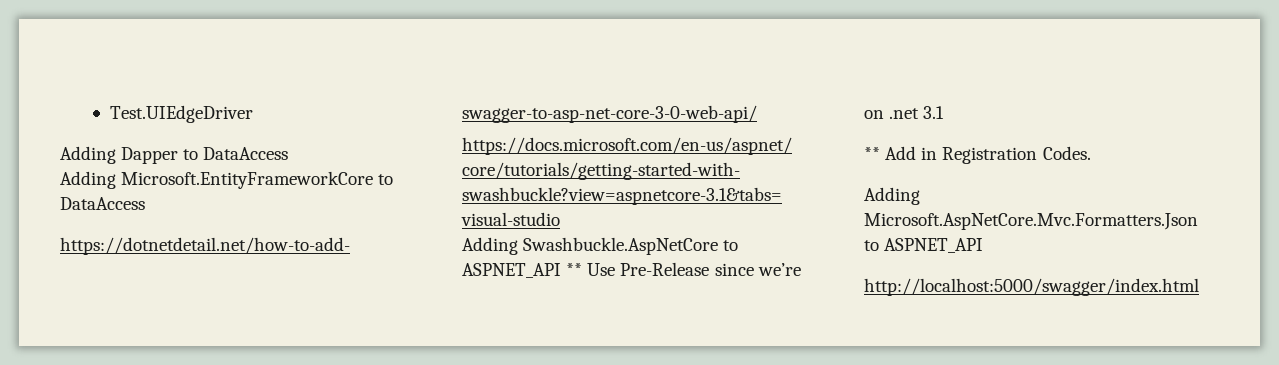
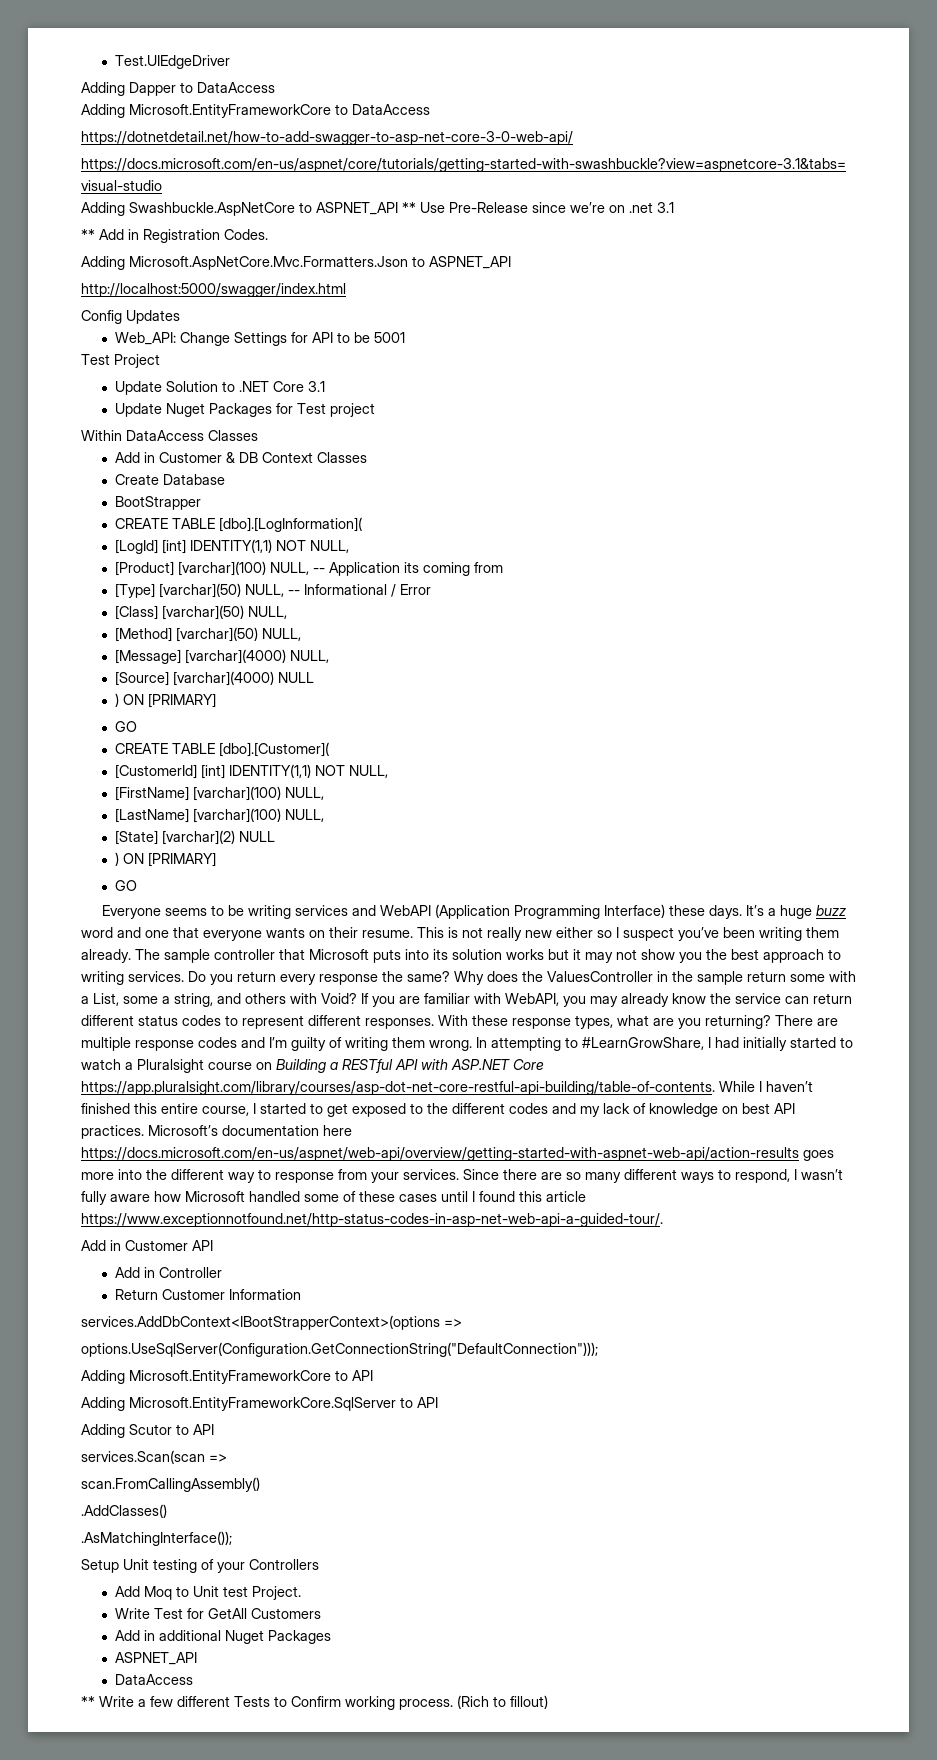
(1199, 287) none -> [81,310,180,324] [115,332,406,346] [81,354,160,368] [115,381,326,395] [115,403,376,417] [81,430,258,441] [115,452,368,463] [115,474,226,485] [115,496,202,510] [115,517,363,532] [115,539,350,554] [115,561,504,576] [115,583,432,598] [115,605,288,620] [115,627,302,642] [115,649,330,664] [115,671,315,686] [115,693,217,708] [115,721,138,732] [115,742,330,757] [115,764,389,779] [115,786,325,801] [115,808,325,823] [115,830,276,845] [115,852,217,867] [115,880,138,891] [101,904,846,919] [81,927,839,941] [81,949,841,963] [81,971,856,985] [81,993,852,1007] [81,1015,838,1029] [81,1037,853,1051] [81,1059,544,1073] [81,1081,813,1095] [81,1103,795,1117] [81,1125,352,1139] [81,1147,834,1161] [81,1169,843,1183] [81,1191,586,1205] [81,1213,663,1227] [81,1240,213,1251] [115,1267,223,1278] [115,1289,302,1300] [81,1315,462,1330] [81,1342,598,1357] [81,1370,373,1384] [81,1397,438,1411] [81,1424,214,1438] [81,1450,227,1464] [81,1477,260,1492] [81,1504,167,1518] [81,1531,232,1546] [81,1559,319,1573] [115,1586,302,1600] [115,1608,322,1619] [115,1630,332,1644] [115,1652,198,1665] [115,1674,194,1685] [81,1695,548,1710] // Config Updates // Web_API: Change Settings for API to be 5001 // Test Project // Update Solution to .NET Core 3.1 // Update Nuget Packages for Test project // Within DataAccess Classes // Add in Customer & DB Context Classes // Create Database // BootStrapper // CREATE TABLE [dbo].[LogInformation]( // [LogId] [int] IDENTITY(1,1) NOT NULL, // [Product] [varchar](100) NULL, -- Application its coming from // [Type] [varchar](50) NULL, -- Informational / Error // [Class] [varchar](50) NULL, // [Method] [varchar](50) NULL, // [Message] [varchar](4000) NULL, // [Source] [varchar](4000) NULL // ) ON [PRIMARY] // GO // CREATE TABLE [dbo].[Customer]( // [CustomerId] [int] IDENTITY(1,1) NOT NULL, // [FirstName] [varchar](100) NULL, // [LastName] [varchar](100) NULL, // [State] [varchar](2) NULL // ) ON [PRIMARY] // GO // Everyone seems to be writing services and WebAPI (Application Programming Interface) these days. It’s a huge buzz word and one that everyone wants on their resume. This is not really new either so I suspect you’ve been writing them already. The sample controller that Microsoft puts into its solution works but it may not show you the best approach to writing services. Do you return every response the same? Why does the ValuesController in the sample return some with a List, some a string, and others with Void? If you are familiar with WebAPI, you may already know the service can return different status codes to represent different responses. With these response types, what are you returning? There are multiple response codes and I’m guilty of writing them wrong. In attempting to #LearnGrowShare, I had initially started to watch a Pluralsight course on Building a RESTful API with ASP.NET Core https://app.pluralsight.com/library/courses/asp-dot-net-core-restful-api-building/table-of-contents. While I haven’t finished this entire course, I started to get exposed to the different codes and my lack of knowledge on best API practices. Microsoft’s documentation here https://docs.microsoft.com/en-us/aspnet/web-api/overview/getting-started-with-aspnet-web-api/action-results goes more into the different way to response from your services. Since there are so many different ways to respond, I wasn’t fully aware how Microsoft handled some of these cases until I found this article https://www.exceptionnotfound.net/http-status-codes-in-asp-net-web-api-a-guided-tour/. // Add in Customer API // Add in Controller // Return Customer Information // services.AddDbContext<IBootStrapperContext>(options => // options.UseSqlServer(Configuration.GetConnectionString("DefaultConnection"))); // Adding Microsoft.EntityFrameworkCore to API // Adding Microsoft.EntityFrameworkCore.SqlServer to API // Adding Scutor to API // services.Scan(scan => // scan.FromCallingAssembly() // .AddClasses() // .AsMatchingInterface()); // Setup Unit testing of your Controllers // Add Moq to Unit test Project. // Write Test for GetAll Customers // Add in additional Nuget Packages // ASPNET_API // DataAccess // ** Write a few different Tests to Confirm working process. (Rich to fillout)

